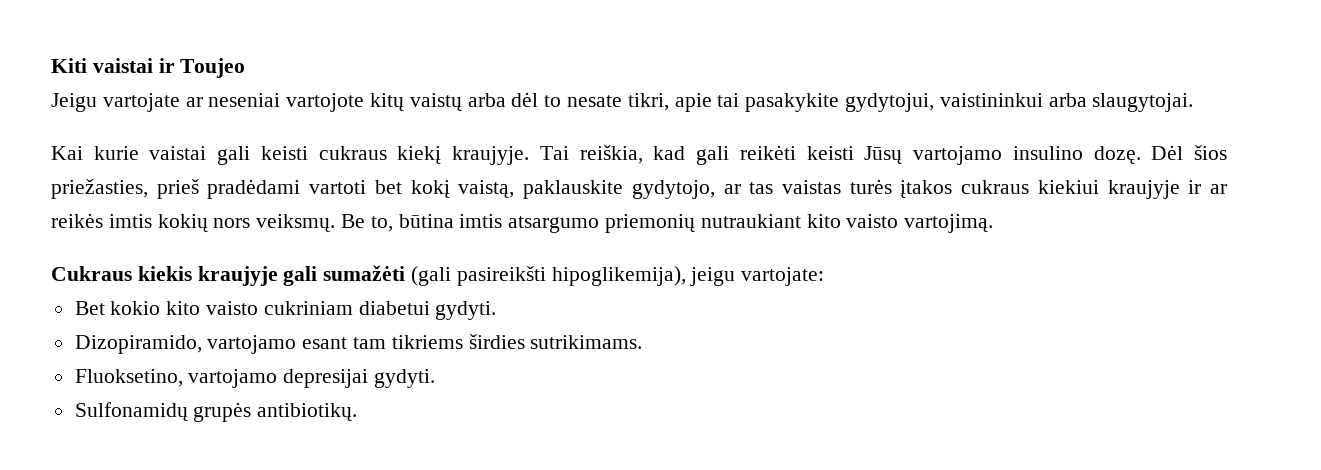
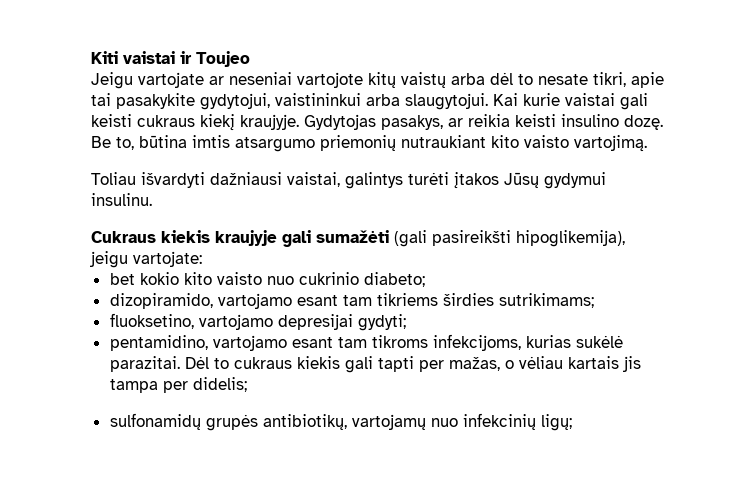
[1092,93,1194,112] slaugytojai. // -> [405,93,488,110] slaugytojui.
[539,145,1227,165] [51,179,1227,199] [51,213,336,232] Tai reiškia, kad gali reikėti keisti Jūsų vartojamo insulino dozę. Dėl šios priežasties, prieš pradėdami vartoti bet kokį vaistą, paklauskite gydytojo, ar tas vaistas turės įtakos cukraus kiekiui kraujyje ir ar reikės imtis kokių nors veiksmų. -> [304,114,663,130] Gydytojas pasakys, ar reikia keisti insulino dozę.
(994, 223) none -> [91,172,606,189] [91,193,152,206] // Toliau išvardyti dažniausi vaistai, galintys turėti įtakos Jūsų gydymui insulinu.
[74,301,105,315] Bet -> [109,273,135,285] bet
[263,301,497,320] [74,335,202,354] cukriniam diabetui gydyti. // Dizopiramido, -> [266,272,425,287] [109,293,213,309] nuo cukrinio diabeto; // dizopiramido,
[530,335,643,349] [74,369,436,388] [74,402,358,422] sutrikimams. // Fluoksetino, vartojamo depresijai gydyti. // Sulfonamidų grupės antibiotikų. -> [498,293,594,308] [109,313,406,331] [109,334,623,351] [109,356,641,373] [109,377,247,393] [109,413,572,431] sutrikimams; // fluoksetino, vartojamo depresijai gydyti; // pentamidino, vartojamo esant tam tikroms infekcijoms, kurias sukėlė parazitai. Dėl to cukraus kiekis gali tapti per mažas, o vėliau kartais jis tampa per didelis; // sulfonamidų grupės antibiotikų, vartojamų nuo infekcinių ligų;

